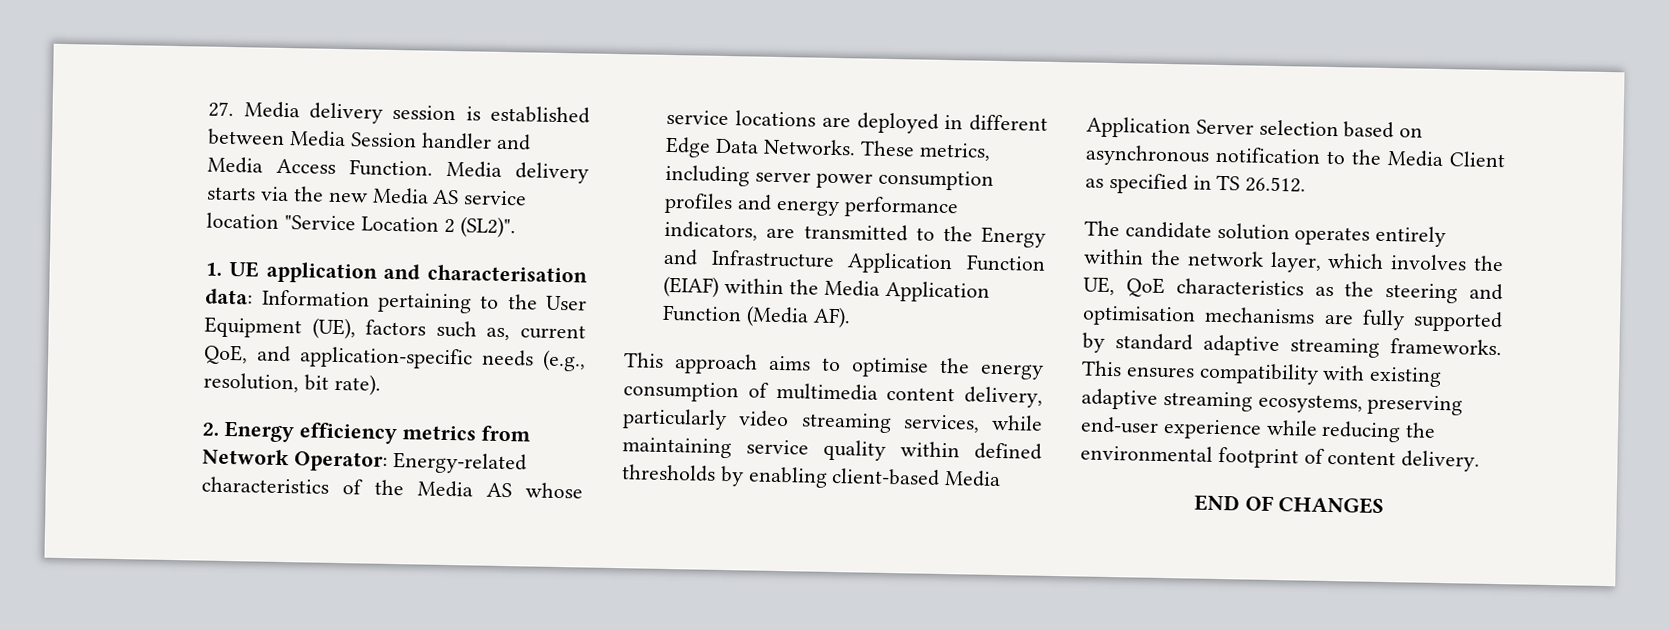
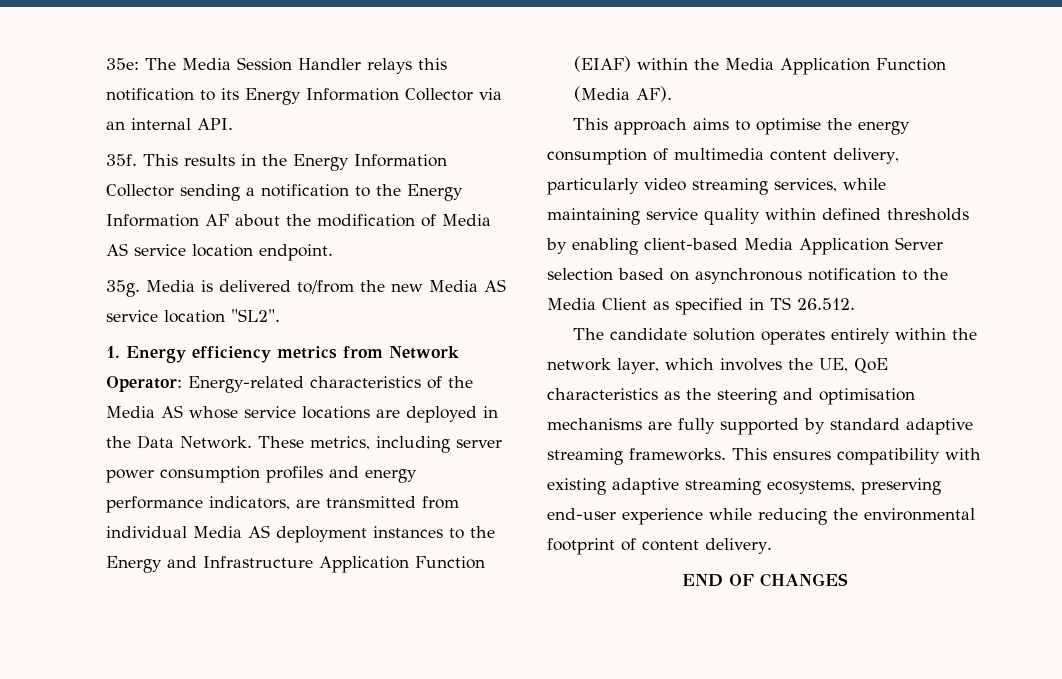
[208,101,590,124] [207,128,531,151] [207,156,589,184] [206,186,290,202] 27. Media delivery session is established between Media Session handler and Media Access Function. Media delivery starts via -> [105,57,447,74] [105,88,502,105] [105,118,233,130] [105,154,447,171] [105,184,463,201] [105,214,491,227] [105,243,333,261] [105,280,354,297] 35e: The Media Session Handler relays this notification to its Energy Information Collector via an internal API. // 35f. This results in the Energy Information Collector sending a notification to the Energy Information AF about the modification of Media AS service location endpoint. // 35g. Media is delivered to/from
[284,215,516,239] [205,260,588,284] [205,288,587,314] [204,316,586,341] [203,344,586,372] [203,372,381,396] [202,422,220,436] "Service Location 2 (SL2)". // 1. UE application and characterisation data: Information pertaining to the User Equipment (UE), factors such as, current QoE, and application-specific needs (e.g., resolution, bit rate). // 2. -> [230,309,280,322] [105,346,120,358] "SL2". // 1.
[968,114,1048,132] [665,136,856,158] different Edge Data Networks. -> [105,435,252,449] the Data Network.
(908, 232) none -> [421,496,459,509] [105,525,443,543] from individual Media AS deployment instances

